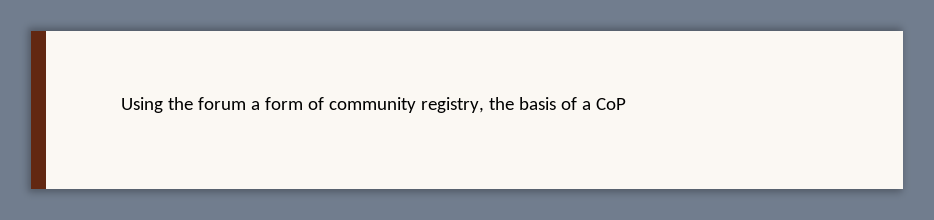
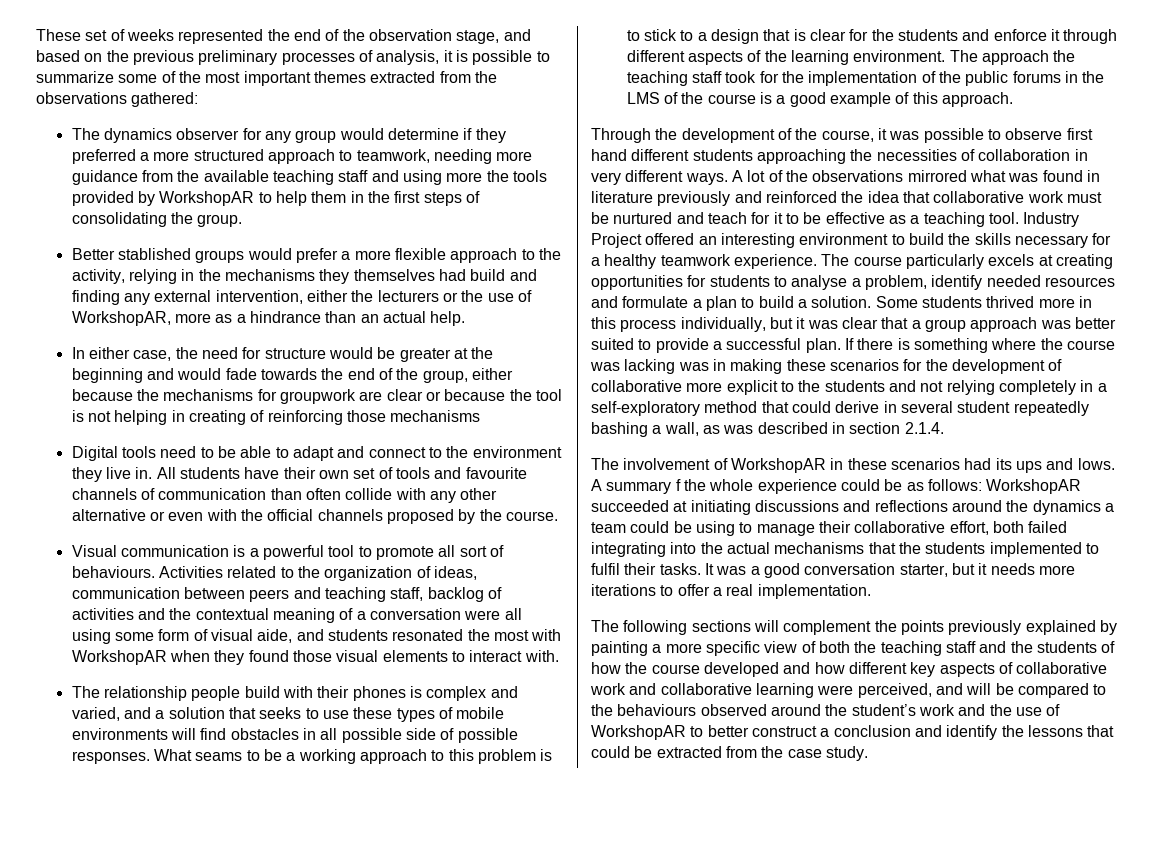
[121,97,626,113] Using the forum a form of community registry, the basis of a CoP -> [36,29,531,44] [36,50,550,65] [36,71,497,86] [36,92,199,107] [71,128,506,143] [71,149,533,164] [71,170,547,185] [71,191,480,206] [71,212,243,227] [71,248,561,263] [71,269,537,284] [71,290,532,305] [71,311,466,326] [71,347,494,362] [71,368,513,383] [71,389,562,404] [71,410,481,425] [71,446,562,461] [71,467,527,482] [71,488,498,503] [71,509,558,524] [71,545,504,560] [71,566,477,581] [71,587,502,602] [71,608,522,623] [71,629,562,644] [71,650,559,665] [71,686,518,701] [71,707,505,722] [71,728,518,743] [71,749,553,764] [626,29,1118,44] [626,50,1076,65] [626,71,1105,86] [626,92,1013,107] [591,128,1093,143] [591,149,1088,164] [591,170,1100,185] [591,191,1102,206] [591,212,1080,227] [591,233,1112,248] [591,254,1113,269] [591,275,1115,290] [591,296,1092,311] [591,317,1116,332] [591,338,1115,353] [590,359,1063,374] [591,380,1107,395] [591,401,1089,416] [591,422,944,437] [591,458,1115,473] [591,479,1082,494] [591,500,1114,515] [591,521,1068,536] [591,542,1099,557] [591,563,1075,578] [591,584,871,599] [591,620,1117,635] [591,641,1116,656] [591,662,1108,677] [590,683,1107,698] [591,704,1061,716] [591,725,1115,740] [591,746,868,761] These set of weeks represented the end of the observation stage, and based on the previous preliminary processes of analysis, it is possible to summarize some of the most important themes extracted from the observations gathered: // The dynamics observer for any group would determine if they preferred a more structured approach to teamwork, needing more guidance from the available teaching staff and using more the tools provided by WorkshopAR to help them in the first steps of consolidating the group. // Better stablished groups would prefer a more flexible approach to the activity, relying in the mechanisms they themselves had build and finding any external intervention, either the lecturers or the use of WorkshopAR, more as a hindrance than an actual help. // In either case, the need for structure would be greater at the beginning and would fade towards the end of the group, either because the mechanisms for groupwork are clear or because the tool is not helping in creating of reinforcing those mechanisms // Digital tools need to be able to adapt and connect to the environment they live in. All students have their own set of tools and favourite channels of communication than often collide with any other alternative or even with the official channels proposed by the course. // Visual communication is a powerful tool to promote all sort of behaviours. Activities related to the organization of ideas, communication between peers and teaching staff, backlog of activities and the contextual meaning of a conversation were all using some form of visual aide, and students resonated the most with WorkshopAR when they found those visual elements to interact with. // The relationship people build with their phones is complex and varied, and a solution that seeks to use these types of mobile environments will find obstacles in all possible side of possible responses. What seams to be a working approach to this problem is to stick to a design that is clear for the students and enforce it through different aspects of the learning environment. The approach the teaching staff took for the implementation of the public forums in the LMS of the course is a good example of this approach. // Through the development of the course, it was possible to observe first hand different students approaching the necessities of collaboration in very different ways. A lot of the observations mirrored what was found in literature previously and reinforced the idea that collaborative work must be nurtured and teach for it to be effective as a teaching tool. Industry Project offered an interesting environment to build the skills necessary for a healthy teamwork experience. The course particularly excels at creating opportunities for students to analyse a problem, identify needed resources and formulate a plan to build a solution. Some students thrived more in this process individually, but it was clear that a group approach was better suited to provide a successful plan. If there is something where the course was lacking was in making these scenarios for the development of collaborative more explicit to the students and not relying completely in a self-exploratory method that could derive in several student repeatedly bashing a wall, as was described in section 2.1.4. // The involvement of WorkshopAR in these scenarios had its ups and lows. A summary f the whole experience could be as follows: WorkshopAR succeeded at initiating discussions and reflections around the dynamics a team could be using to manage their collaborative effort, both failed integrating into the actual mechanisms that the students implemented to fulfil their tasks. It was a good conversation starter, but it needs more iterations to offer a real implementation. // The following sections will complement the points previously explained by painting a more specific view of both the teaching staff and the students of how the course developed and how different key aspects of collaborative work and collaborative learning were perceived, and will be compared to the behaviours observed around the student’s work and the use of WorkshopAR to better construct a conclusion and identify the lessons that could be extracted from the case study.

